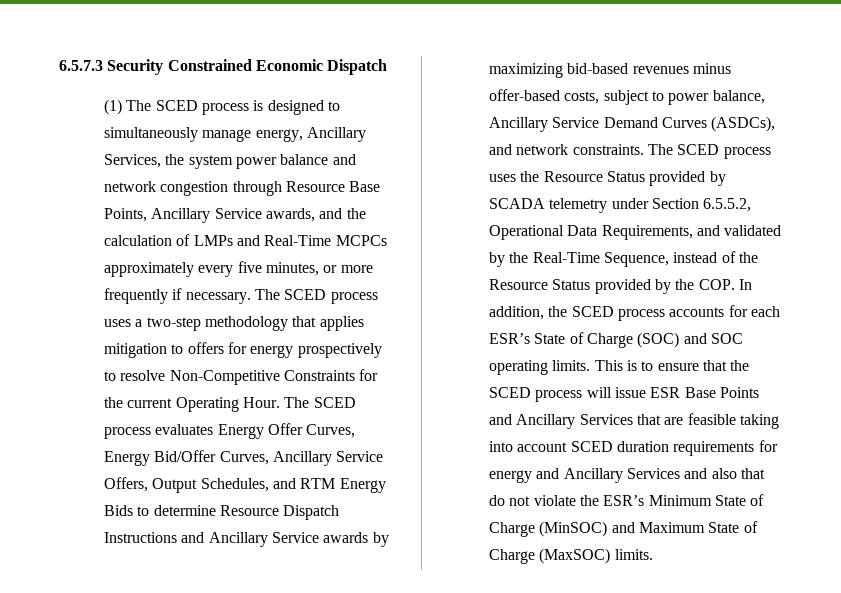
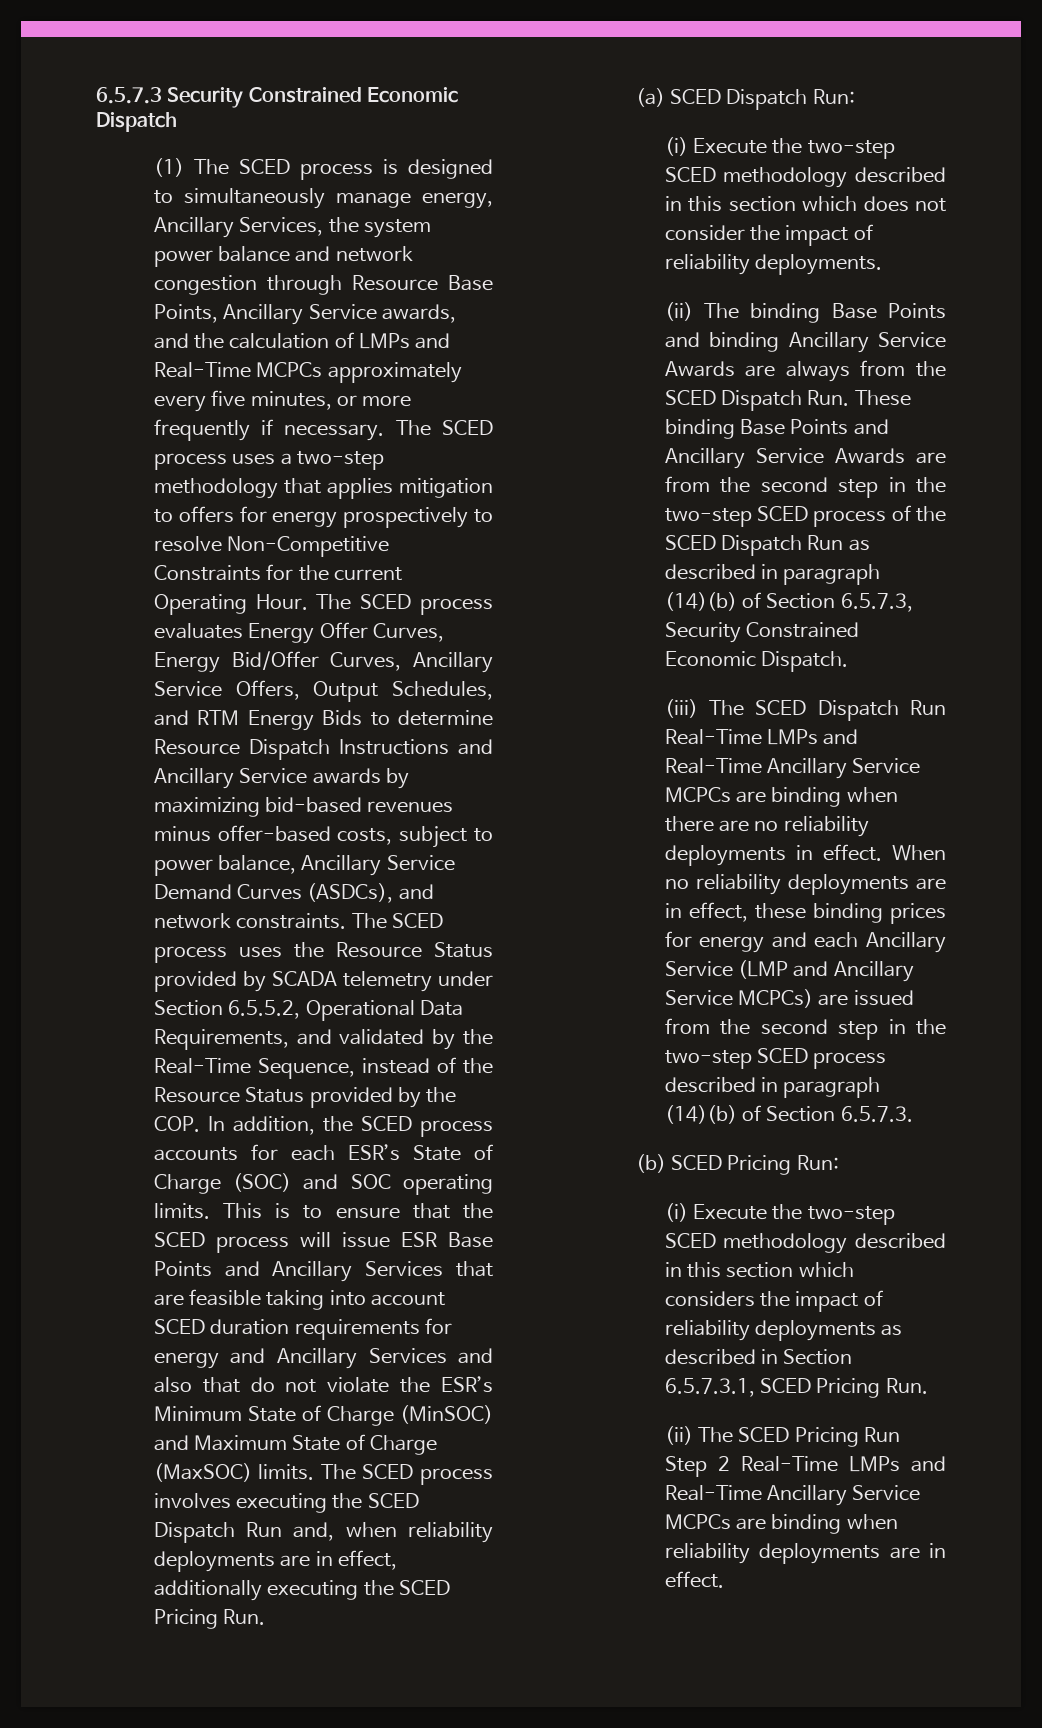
(653, 554) none -> [320,1464,493,1485] [153,1493,419,1513] [153,1522,493,1543] [153,1550,397,1572] [153,1580,450,1601] [153,1609,266,1629] [635,88,855,110] [664,137,895,159] [664,167,946,188] [664,196,946,212] [664,224,873,246] [664,254,883,275] [664,302,946,323] [664,332,946,353] [664,360,946,382] [664,390,911,411] [664,419,889,439] [664,448,946,469] [664,476,946,498] [664,505,946,527] [664,535,870,556] [664,564,881,585] [664,592,913,612] [664,622,860,643] [664,651,849,672] [664,699,946,721] [664,729,859,745] [664,758,921,779] [664,787,898,807] [664,816,869,837] [664,844,946,866] [664,874,946,895] [664,902,946,924] [664,931,946,953] [664,960,914,982] [664,989,914,1008] [664,1018,946,1040] [664,1048,887,1069] [664,1077,881,1098] [664,1105,913,1124] [635,1154,839,1175] [664,1203,895,1225] [664,1233,946,1254] [664,1262,854,1278] [664,1290,883,1312] [664,1320,903,1341] [664,1349,853,1365] [664,1378,928,1398] [664,1426,900,1447] [664,1456,947,1477] [664,1485,921,1506] [664,1514,898,1534] [664,1543,946,1564] [664,1571,724,1588] The SCED process involves executing the SCED Dispatch Run and, when reliability deployments are in effect, additionally executing the SCED Pricing Run. // (a) SCED Dispatch Run: // (i) Execute the two-step SCED methodology described in this section which does not consider the impact of reliability deployments. // (ii) The binding Base Points and binding Ancillary Service Awards are always from the SCED Dispatch Run. These binding Base Points and Ancillary Service Awards are from the second step in the two-step SCED process of the SCED Dispatch Run as described in paragraph (14)(b) of Section 6.5.7.3, Security Constrained Economic Dispatch. // (iii) The SCED Dispatch Run Real-Time LMPs and Real-Time Ancillary Service MCPCs are binding when there are no reliability deployments in effect. When no reliability deployments are in effect, these binding prices for energy and each Ancillary Service (LMP and Ancillary Service MCPCs) are issued from the second step in the two-step SCED process described in paragraph (14)(b) of Section 6.5.7.3. // (b) SCED Pricing Run: // (i) Execute the two-step SCED methodology described in this section which considers the impact of reliability deployments as described in Section 6.5.7.3.1, SCED Pricing Run. // (ii) The SCED Pricing Run Step 2 Real-Time LMPs and Real-Time Ancillary Service MCPCs are binding when reliability deployments are in effect.

